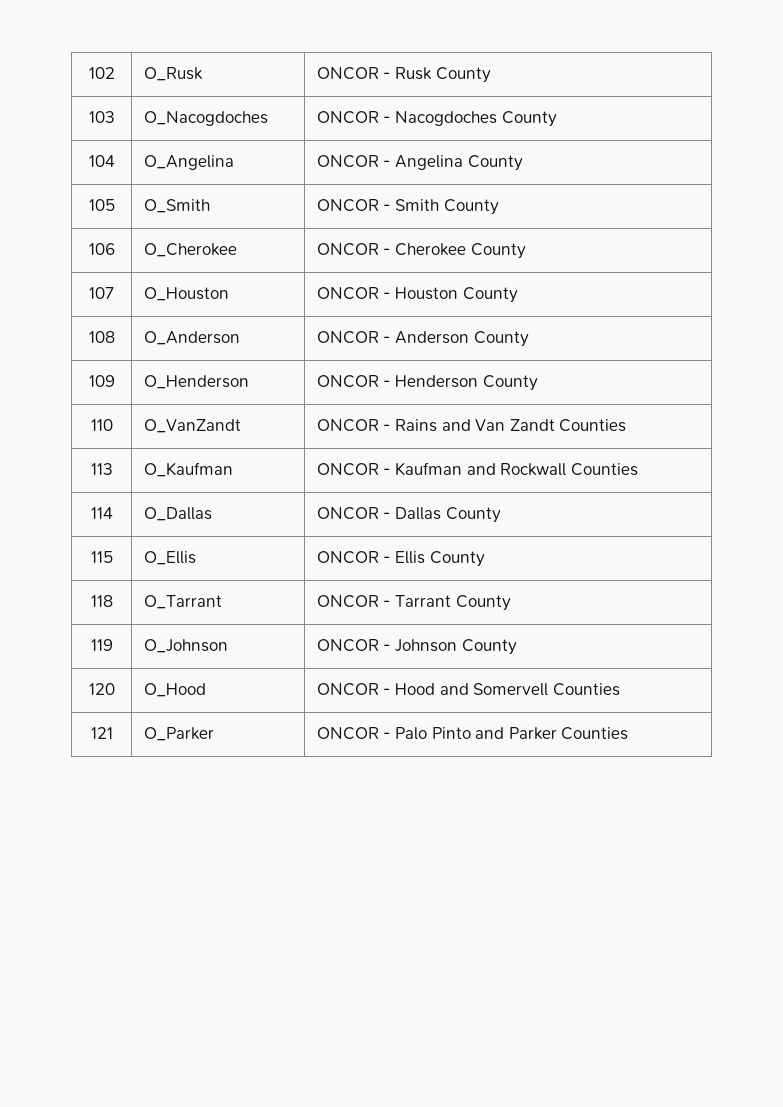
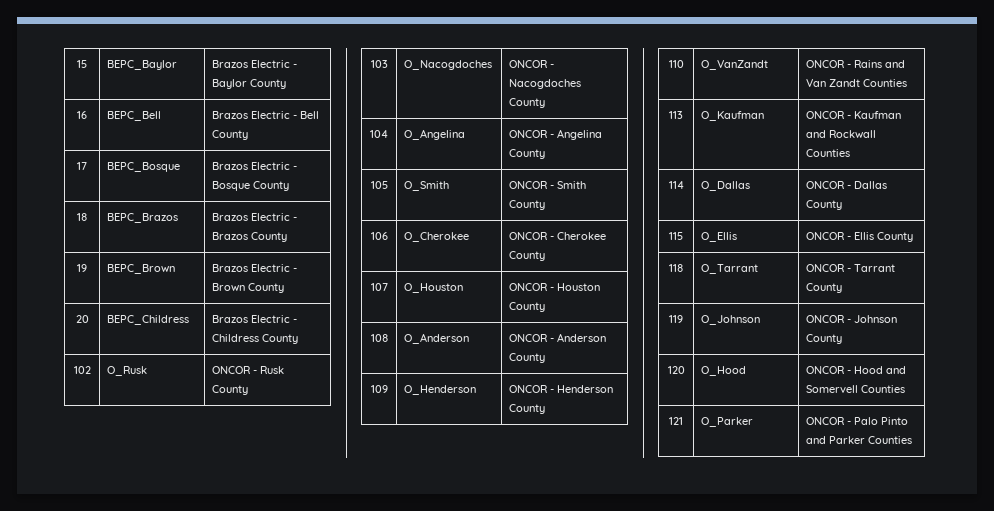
(88, 73) none -> [77,60,87,68] [107,60,178,70] [212,60,298,68] [212,79,287,89] [77,111,87,119] [107,111,162,121] [212,111,320,119] [212,130,249,140] [77,162,87,170] [107,162,181,172] [212,162,298,170] [212,181,290,191] [77,213,87,221] [107,213,179,223] [212,213,298,221] [212,232,288,242] [77,264,87,272] [107,264,176,274] [212,264,298,272] [212,283,285,293] [75,315,89,323] [107,315,190,325] [212,315,298,323] [212,334,299,344] 15 | BEPC_Baylor | Brazos Electric - Baylor County // 16 | BEPC_Bell | Brazos Electric - Bell County // 17 | BEPC_Bosque | Brazos Electric - Bosque County // 18 | BEPC_Brazos | Brazos Electric - Brazos County // 19 | BEPC_Brown | Brazos Electric - Brown County // 20 | BEPC_Childress | Brazos Electric - Childress County //

